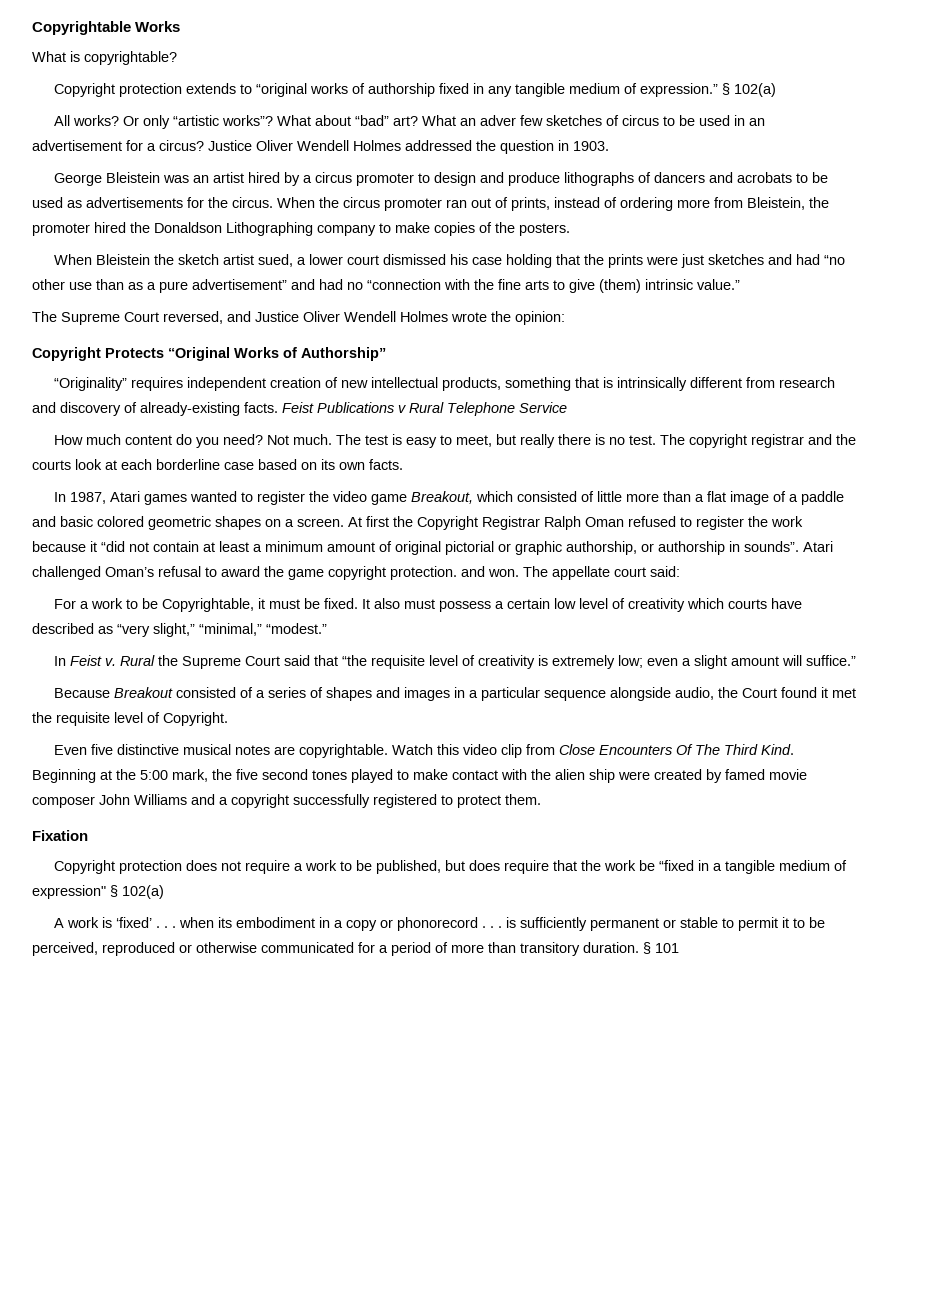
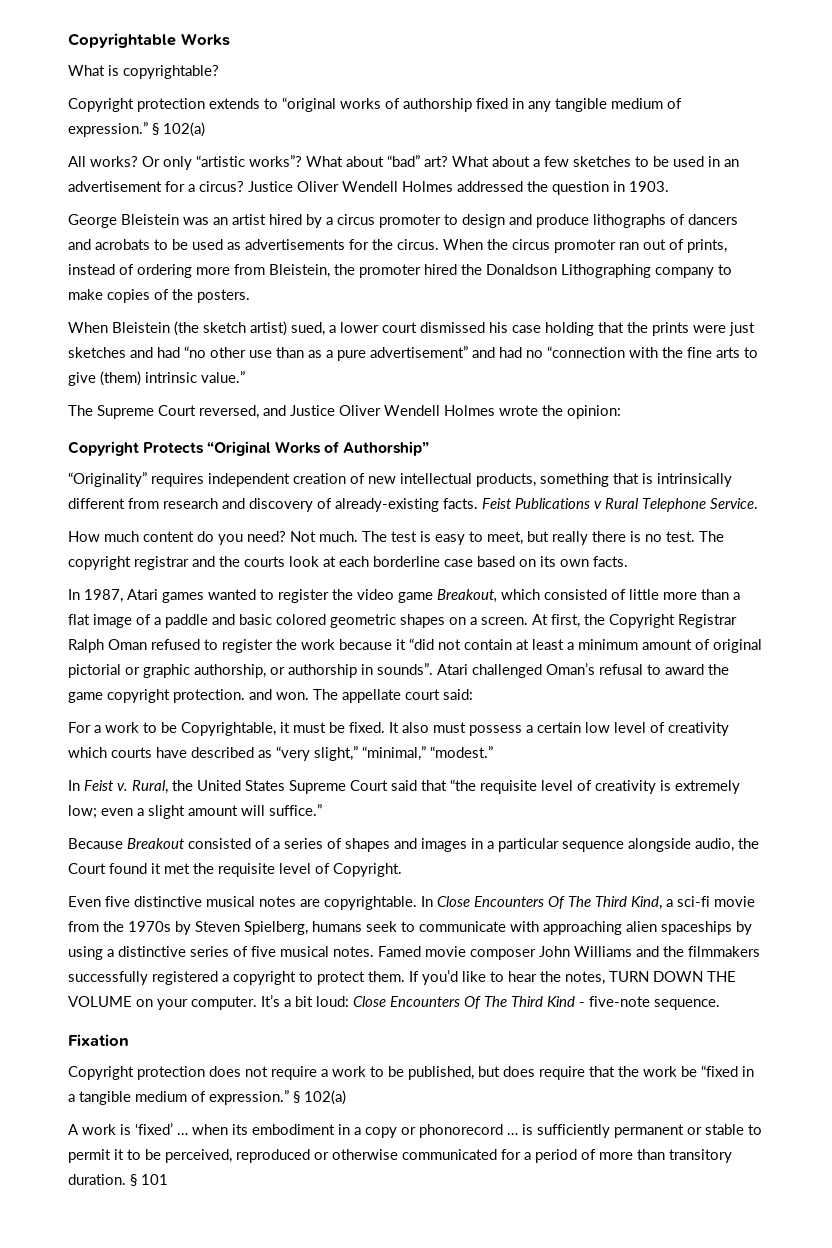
[459,115,659,126] an adver few sketches of circus -> [492,156,631,167] about a few sketches
[153,254,254,265] the sketch artist -> [174,321,287,336] (the sketch artist)
[519,402,567,413] Service -> [710,498,758,509] Service.
[366,516,389,527] first -> [551,614,580,628] first,
[119,655,178,666] Rural the -> [132,780,285,794] Rural, the United States
[391,744,794,758] [32,769,765,783] Watch this video clip from Close Encounters Of The Third Kind. Beginning at the 5:00 mark, the five second tones played to make contact with the alien ship were created by famed -> [421,896,755,910] [68,921,752,935] [68,946,421,960] In Close Encounters Of The Third Kind, a sci-fi movie from the 1970s by Steven Spielberg, humans seek to communicate with approaching alien spaceships by using a distinctive series of five musical notes. Famed
[219,794,541,808] a copyright successfully registered to protect them. -> [663,946,760,957] [68,970,736,985] [68,995,720,1010] the filmmakers successfully registered a copyright to protect them. If you’d like to hear the notes, TURN DOWN THE VOLUME on your computer. It’s a bit loud: Close Encounters Of The Third Kind - five-note sequence.
[32,885,106,899] expression" -> [209,1090,289,1105] expression.”
[155,926,176,928] . . . -> [177,1133,188,1135] …
[481,926,502,928] . . . -> [507,1133,518,1135] …

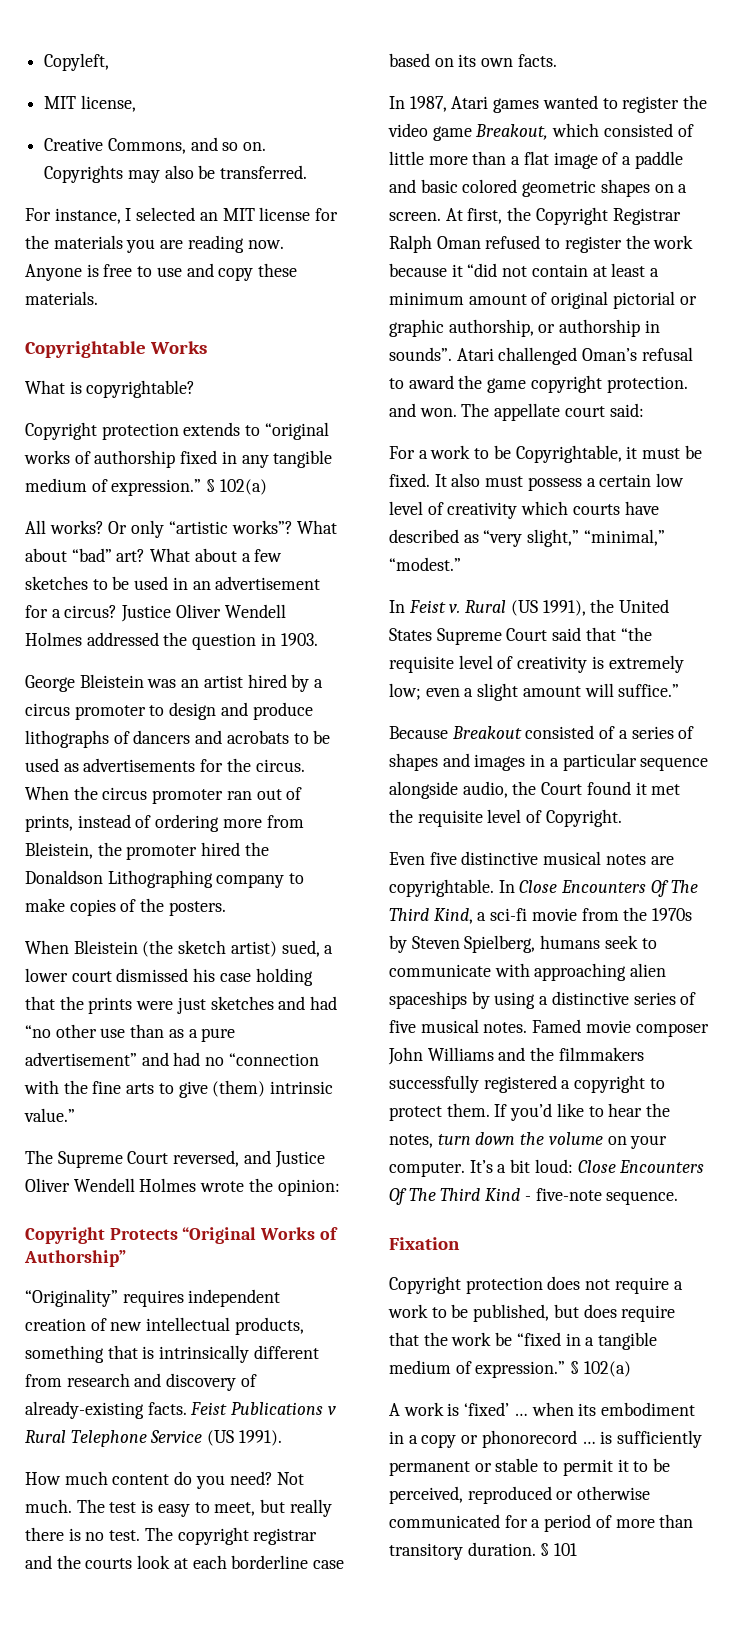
(68, 40) none -> [44,53,110,71] [44,95,136,112] [44,137,267,154] [44,165,308,183] [25,207,339,224] [25,235,284,253] [25,263,298,281] [25,291,98,305] Copyleft, // MIT license, // Creative Commons, and so on. Copyrights may also be transferred. // For instance, I selected an MIT license for the materials you are reading now. Anyone is free to use and copy these materials. //
[710,498,758,509] Service. -> [150,1430,282,1446] Service (US 1991).
[132,780,168,794] Rural, -> [465,600,586,616] Rural (US 1991),
[609,971,736,982] [68,996,132,1007] TURN DOWN THE VOLUME -> [437,1132,603,1145] turn down the volume

